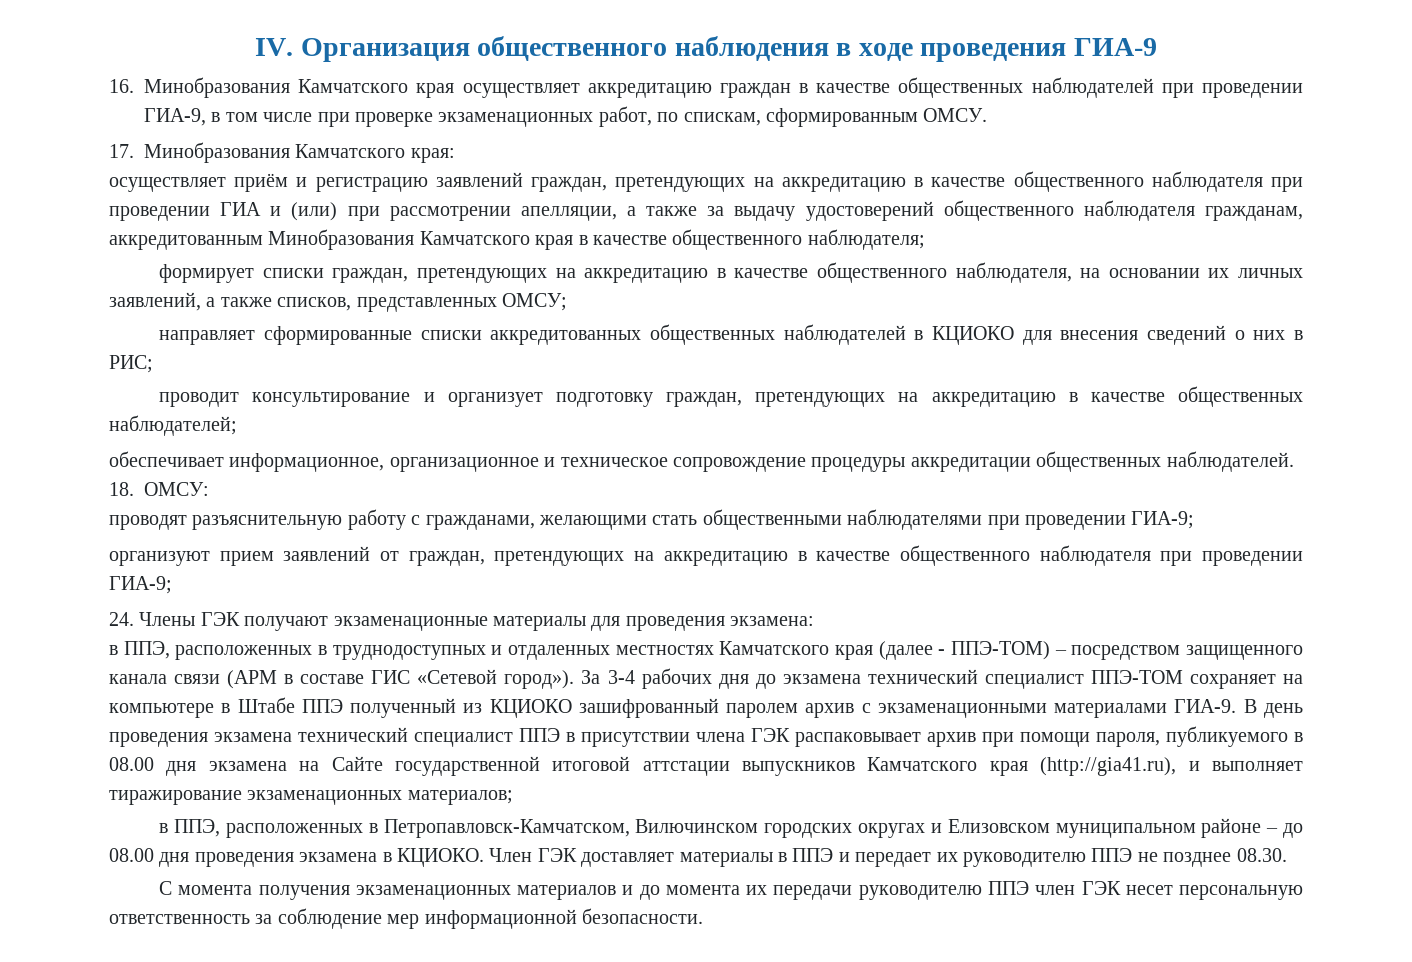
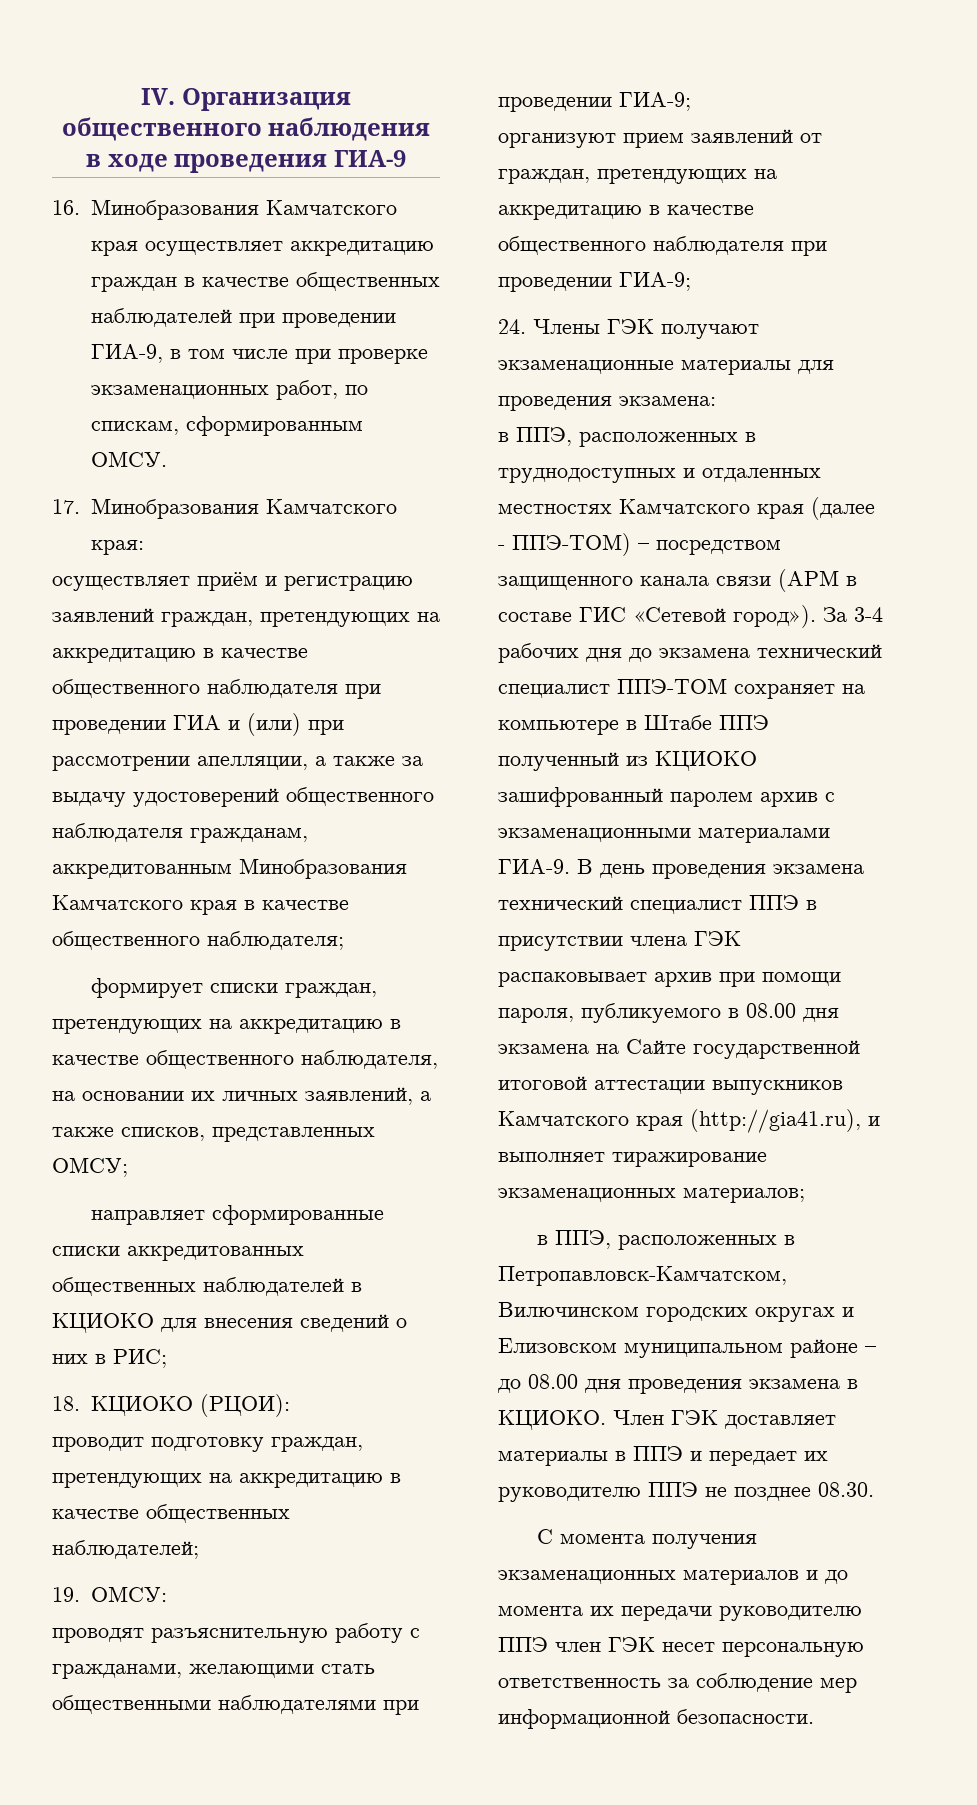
[159,392,543,407] проводит консультирование и организует -> [52,1394,290,1417] [52,1437,144,1452] 18. КЦИОКО (РЦОИ): // проводит
[109,451,1294,472] [109,482,134,496] обеспечивает информационное, организационное и техническое сопровождение процедуры аккредитации общественных наблюдателей. // 18. -> [52,1587,80,1602] 19.
[642,761,730,776] аттстации -> [594,1080,705,1094] аттестации

